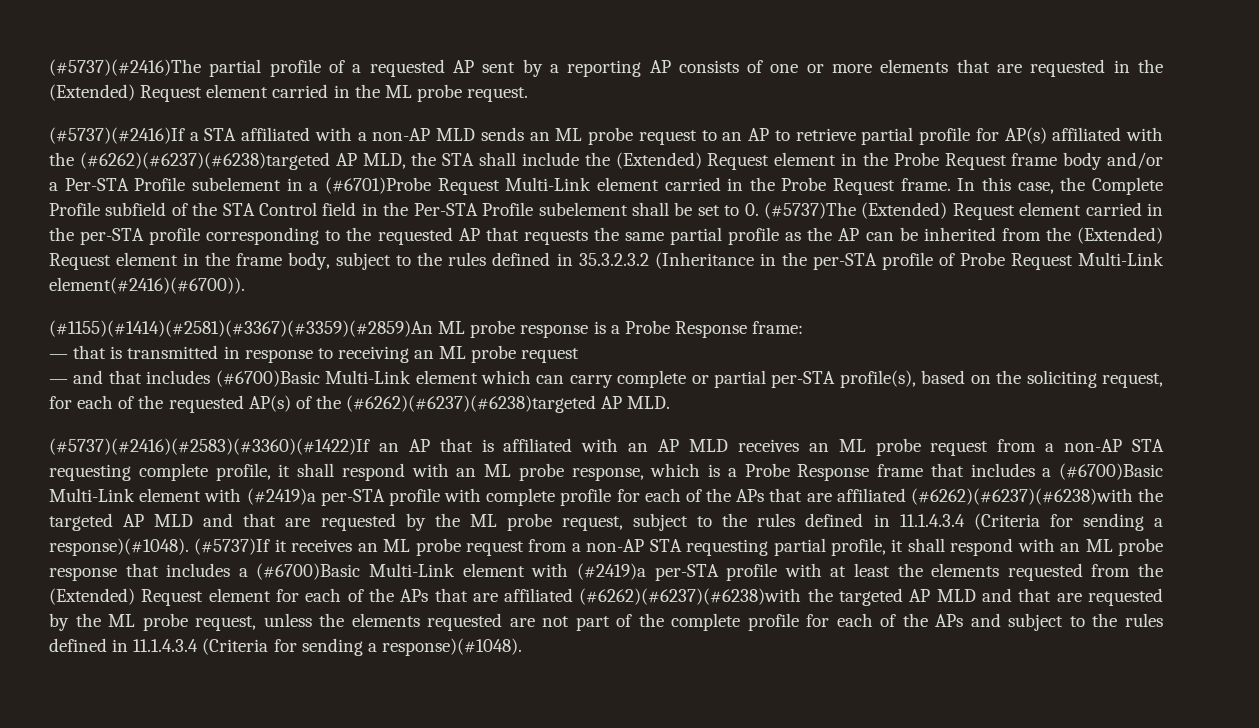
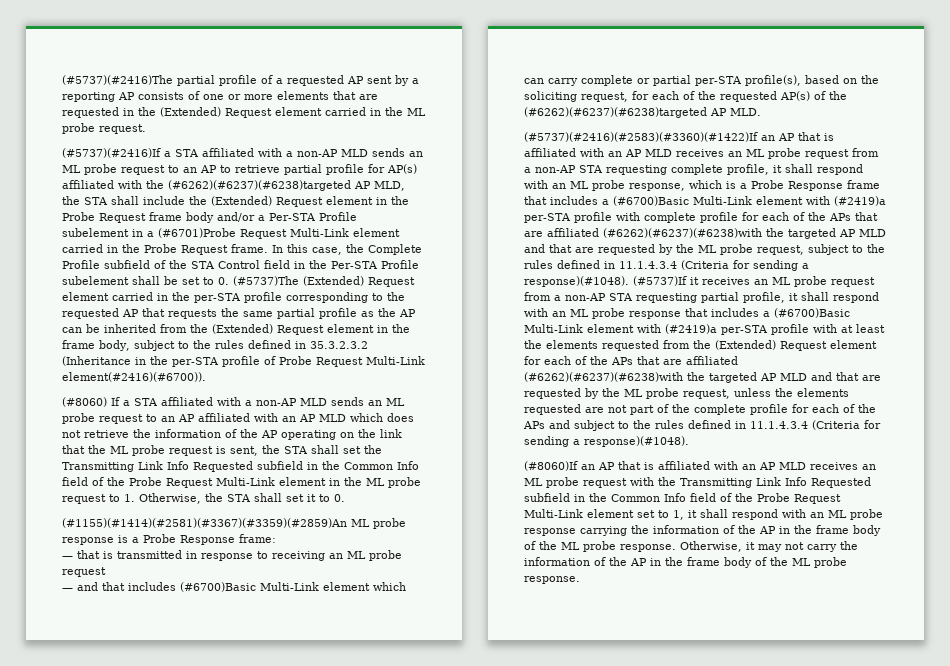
(245, 285) none -> [62,397,405,407] [62,413,414,424] [62,429,402,440] [62,445,382,456] [62,461,419,472] [62,477,421,488] [62,493,345,504] // (#8060) If a STA affiliated with a non-AP MLD sends an ML probe request to an AP affiliated with an AP MLD which does not retrieve the information of the AP operating on the link that the ML probe request is sent, the STA shall set the Transmitting Link Info Requested subfield in the Common Info field of the Probe Request Multi-Link element in the ML probe request to 1. Otherwise, the STA shall set it to 0.
(522, 647) none -> [524,461,876,471] [524,477,871,488] [524,493,841,504] [524,509,883,520] [524,525,881,536] [524,541,858,552] [524,557,847,568] [524,576,580,584] // (#8060)If an AP that is affiliated with an AP MLD receives an ML probe request with the Transmitting Link Info Requested subfield in the Common Info field of the Probe Request Multi-Link element set to 1, it shall respond with an ML probe response carrying the information of the AP in the frame body of the ML probe response. Otherwise, it may not carry the information of the AP in the frame body of the ML probe response.

